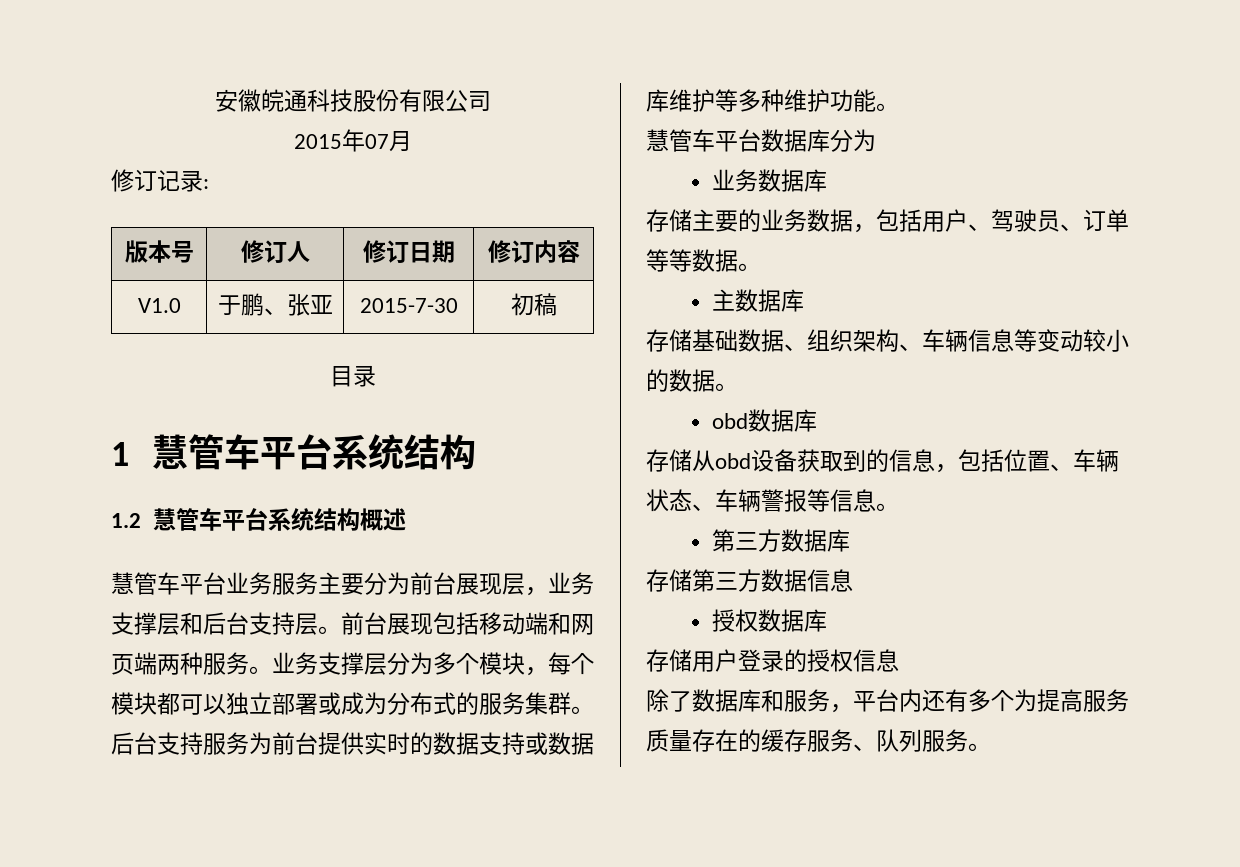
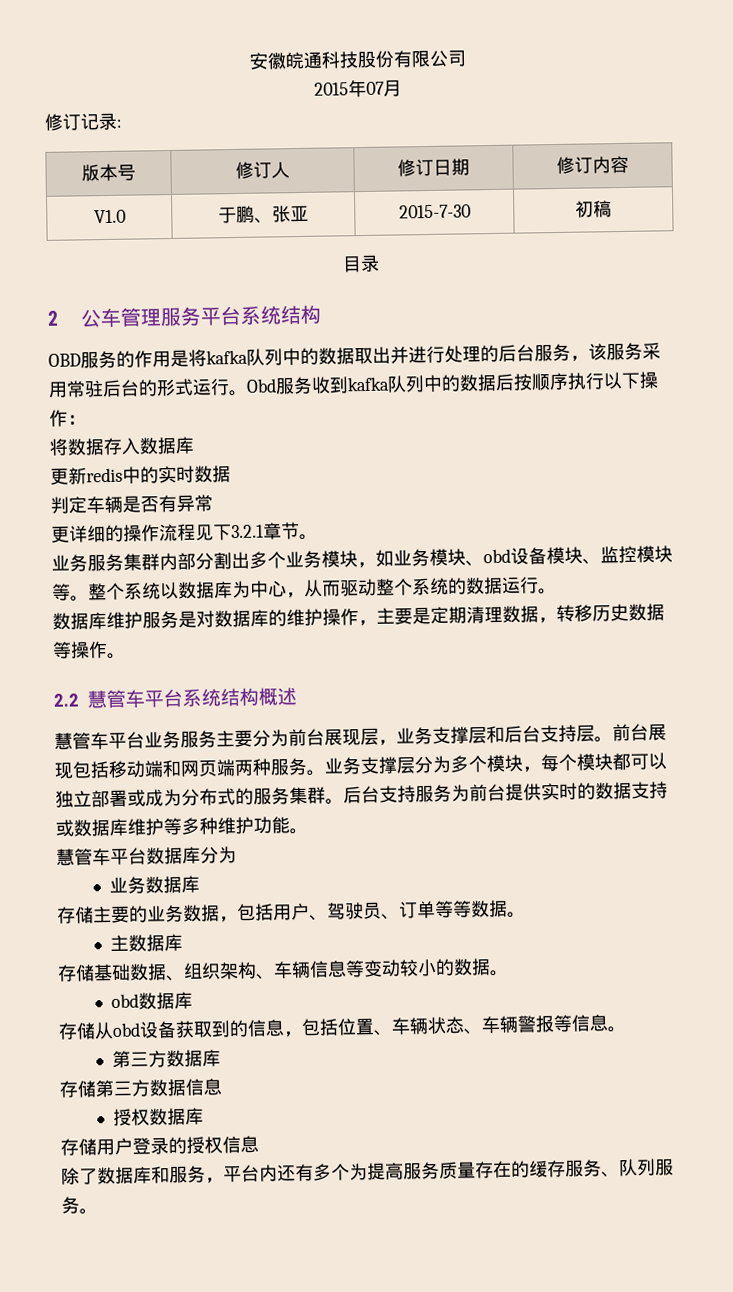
[111,434,261,470] 1慧管车 -> [47,306,202,329] 2公车管理服务
[111,513,141,528] 1.2 -> [48,342,661,369] [48,371,659,398] [49,409,86,427] [49,436,194,456] [50,465,231,485] [50,494,213,514] [51,522,318,543] [51,545,673,572] [51,576,557,602] [52,603,665,630] [52,641,126,660] [53,693,79,707] OBD服务的作用是将kafka队列中的数据取出并进行处理的后台服务，该服务采用常驻后台的形式运行。Obd服务收到kafka队列中的数据后按顺序执行以下操作： // 将数据存入数据库 // 更新redis中的实时数据 // 判定车辆是否有异常 // 更详细的操作流程见下3.2.1章节。 // 业务服务集群内部分割出多个业务模块，如业务模块、obd设备模块、监控模块等。整个系统以数据库为中心，从而驱动整个系统的数据运行。 // 数据库维护服务是对数据库的维护操作，主要是定期清理数据，转移历史数据等操作。 // 2.2

